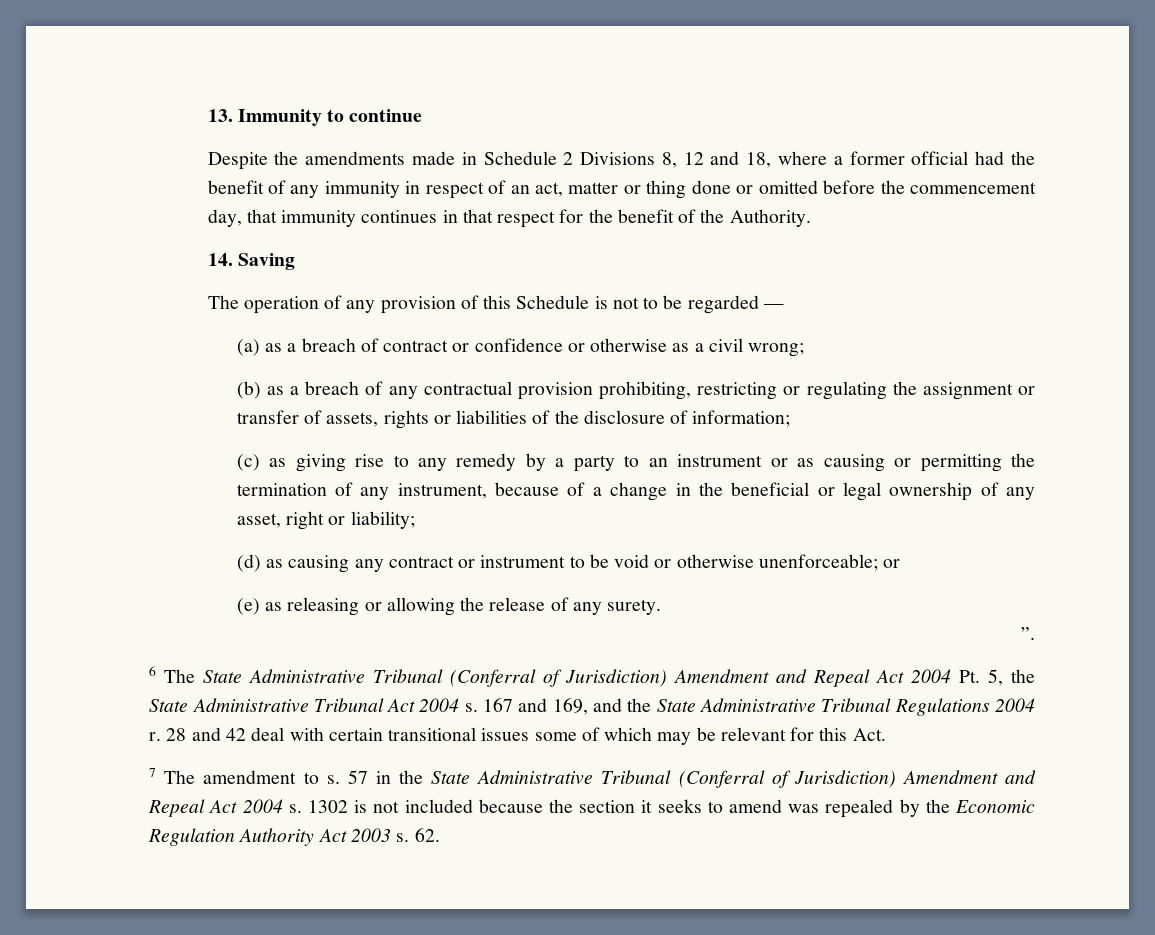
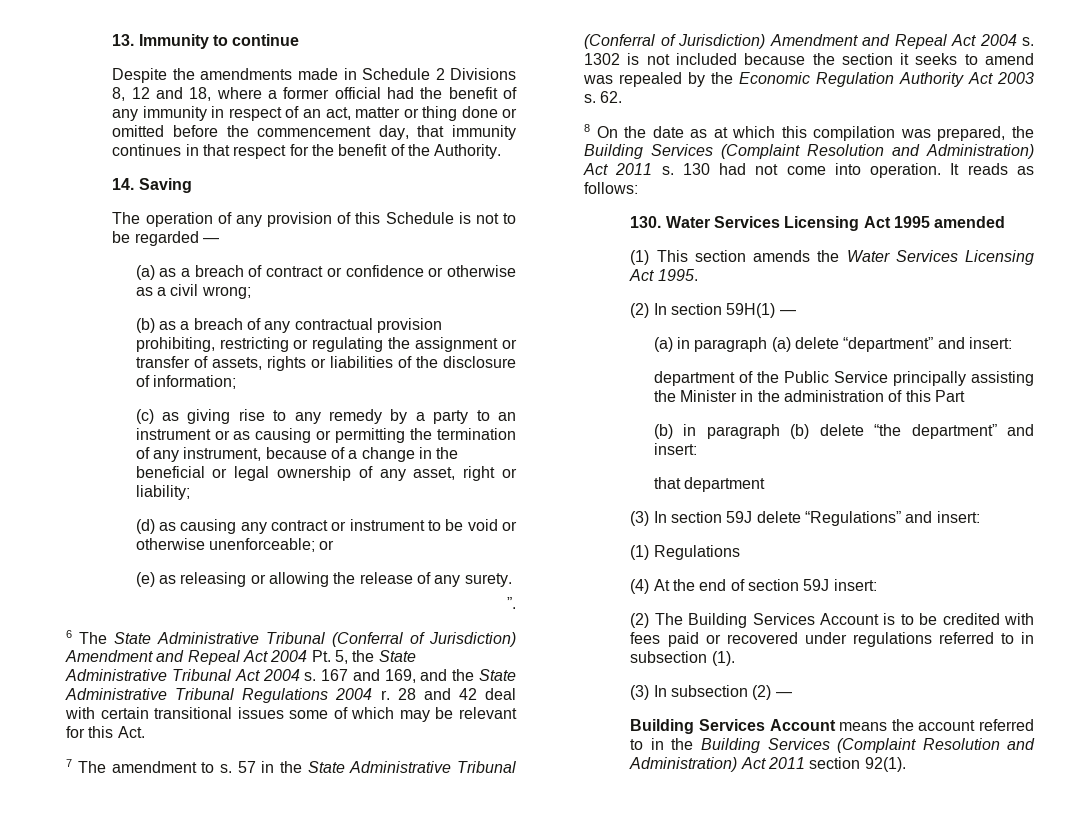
(440, 835) none -> [584,124,1034,141] [584,144,1034,159] [583,163,1034,178] [584,182,639,194] [630,216,1006,231] [630,250,1034,265] [629,269,698,281] [630,303,796,318] [653,337,1012,352] [653,371,1034,386] [653,390,965,402] [653,424,1034,439] [653,443,697,455] [653,477,765,492] [630,511,980,526] [630,545,740,560] [630,579,877,594] [630,613,1034,628] [630,632,1034,647] [630,651,735,666] [630,685,792,700] [630,719,1034,734] [630,738,1035,753] [629,757,906,772] // 8 On the date as at which this compilation was prepared, the Building Services (Complaint Resolution and Administration) Act 2011 s. 130 had not come into operation. It reads as follows: // 130. Water Services Licensing Act 1995 amended // (1) This section amends the Water Services Licensing Act 1995. // (2) In section 59H(1) — // (a) in paragraph (a) delete “department” and insert: // department of the Public Service principally assisting the Minister in the administration of this Part // (b) in paragraph (b) delete “the department” and insert: // that department // (3) In section 59J delete “Regulations” and insert: // (1) Regulations // (4) At the end of section 59J insert: // (2) The Building Services Account is to be credited with fees paid or recovered under regulations referred to in subsection (1). // (3) In subsection (2) — // Building Services Account means the account referred to in the Building Services (Complaint Resolution and Administration) Act 2011 section 92(1).

